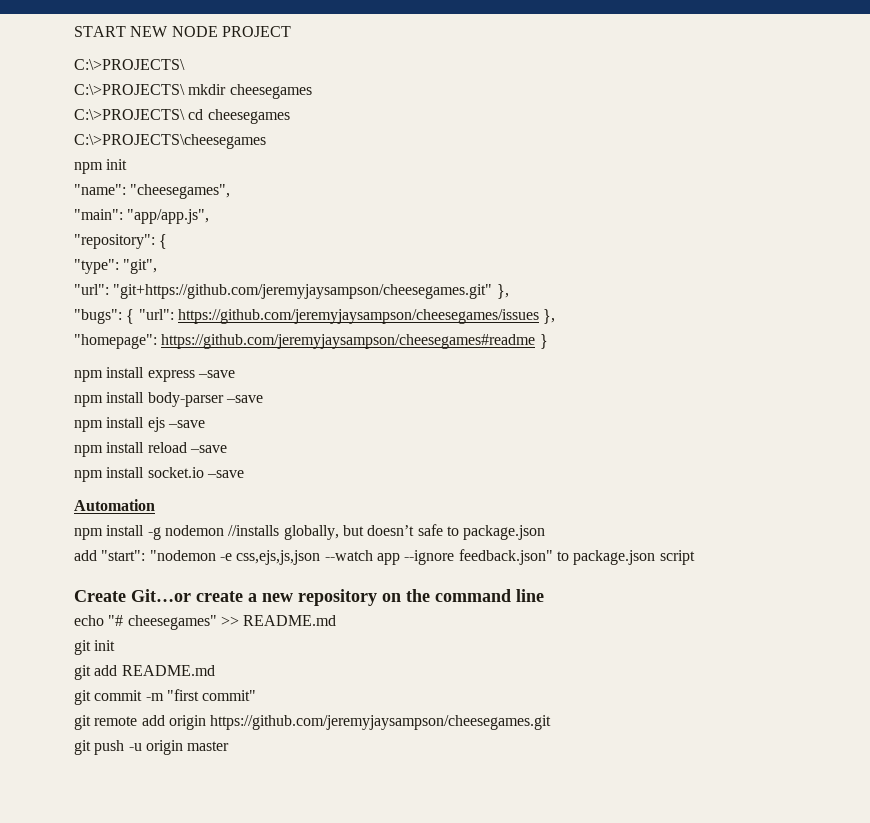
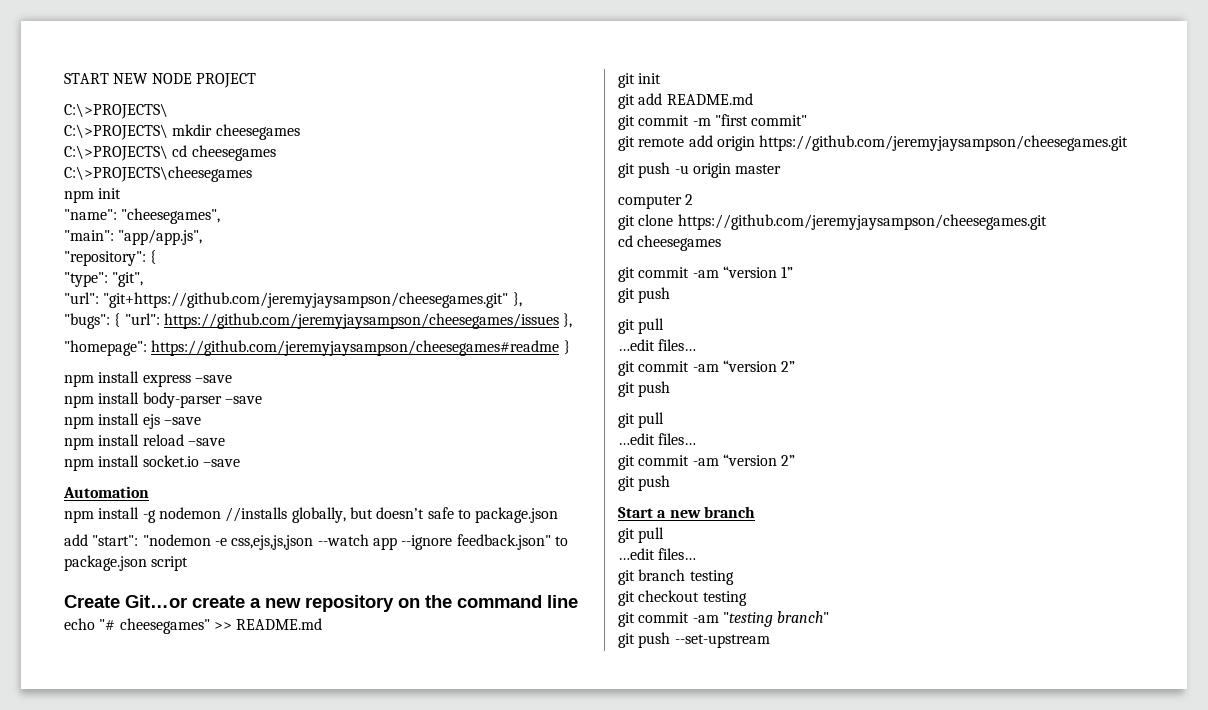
(230, 746) none -> [618,194,694,209] [618,214,1047,230] [618,235,722,251] [618,266,794,282] [618,287,671,303] [618,318,665,334] [618,339,697,351] [618,360,796,376] [618,381,671,397] [618,412,665,428] [618,433,697,445] [618,454,796,470] [618,475,671,491] [618,506,755,518] [618,527,665,543] [618,548,697,560] [618,569,734,585] [618,590,747,606] [618,611,830,627] [618,632,770,648] // computer 2 // git clone https://github.com/jeremyjaysampson/cheesegames.git // cd cheesegames // git commit -am “version 1” // git push // git pull // …edit files… // git commit -am “version 2” // git push // git pull // …edit files… // git commit -am “version 2” // git push // Start a new branch // git pull // …edit files… // git branch testing // git checkout testing // git commit -am "testing branch" // git push --set-upstream

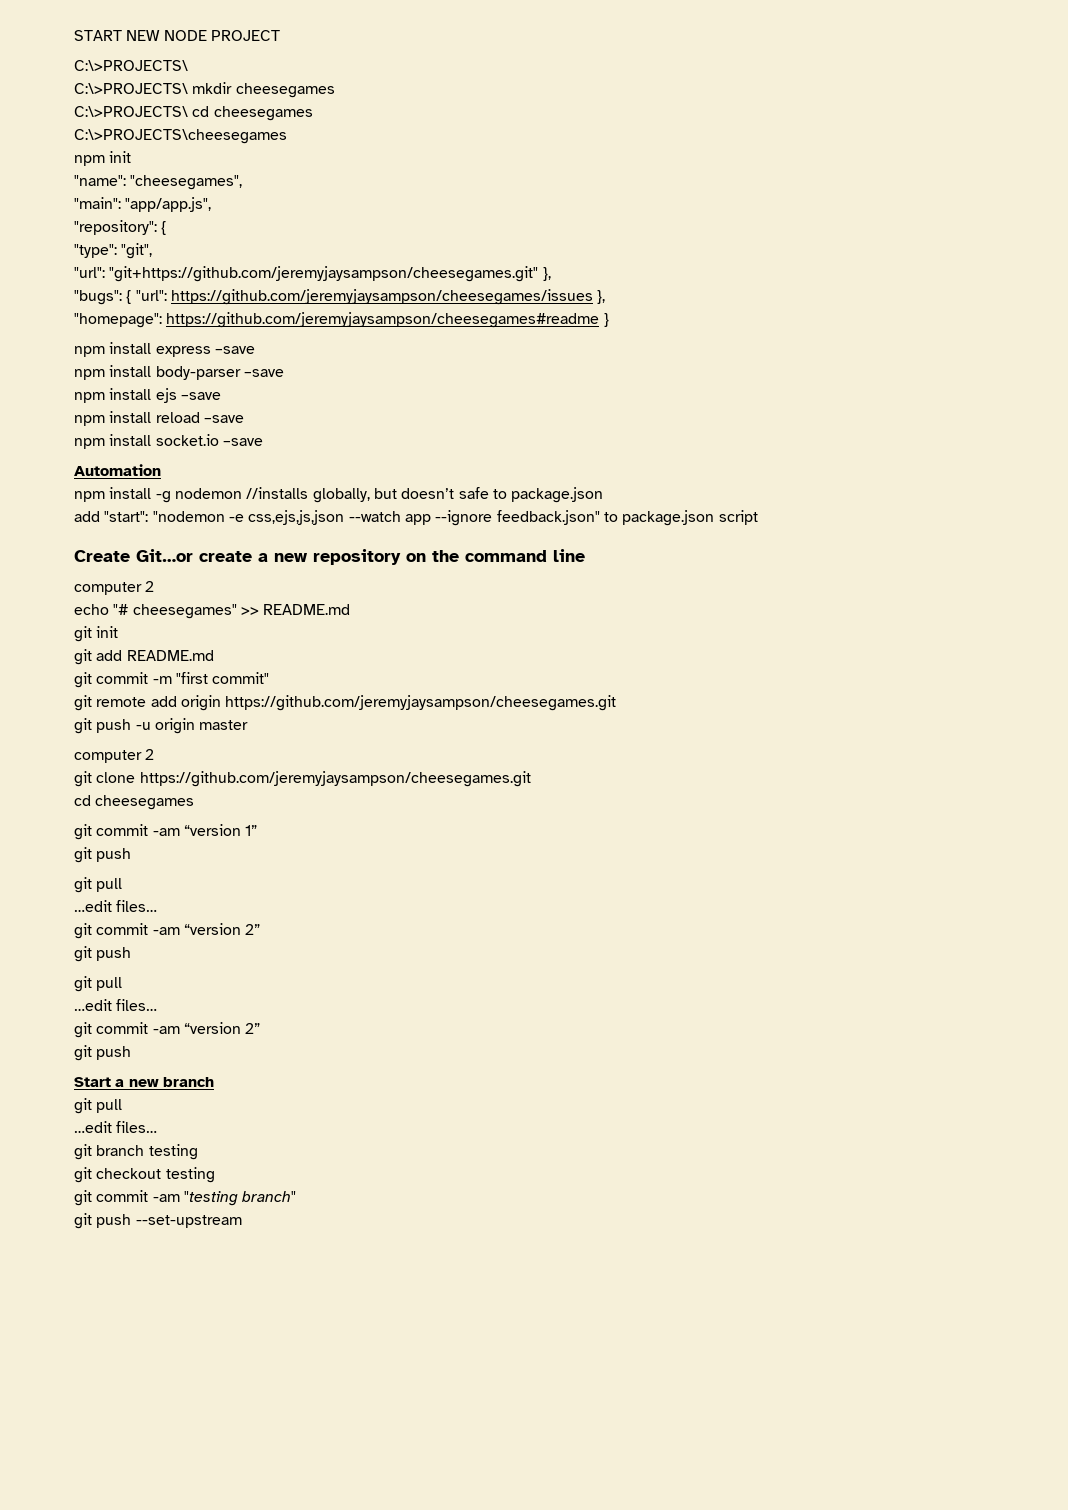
(578, 601) none -> [74,581,155,595] // computer 2

